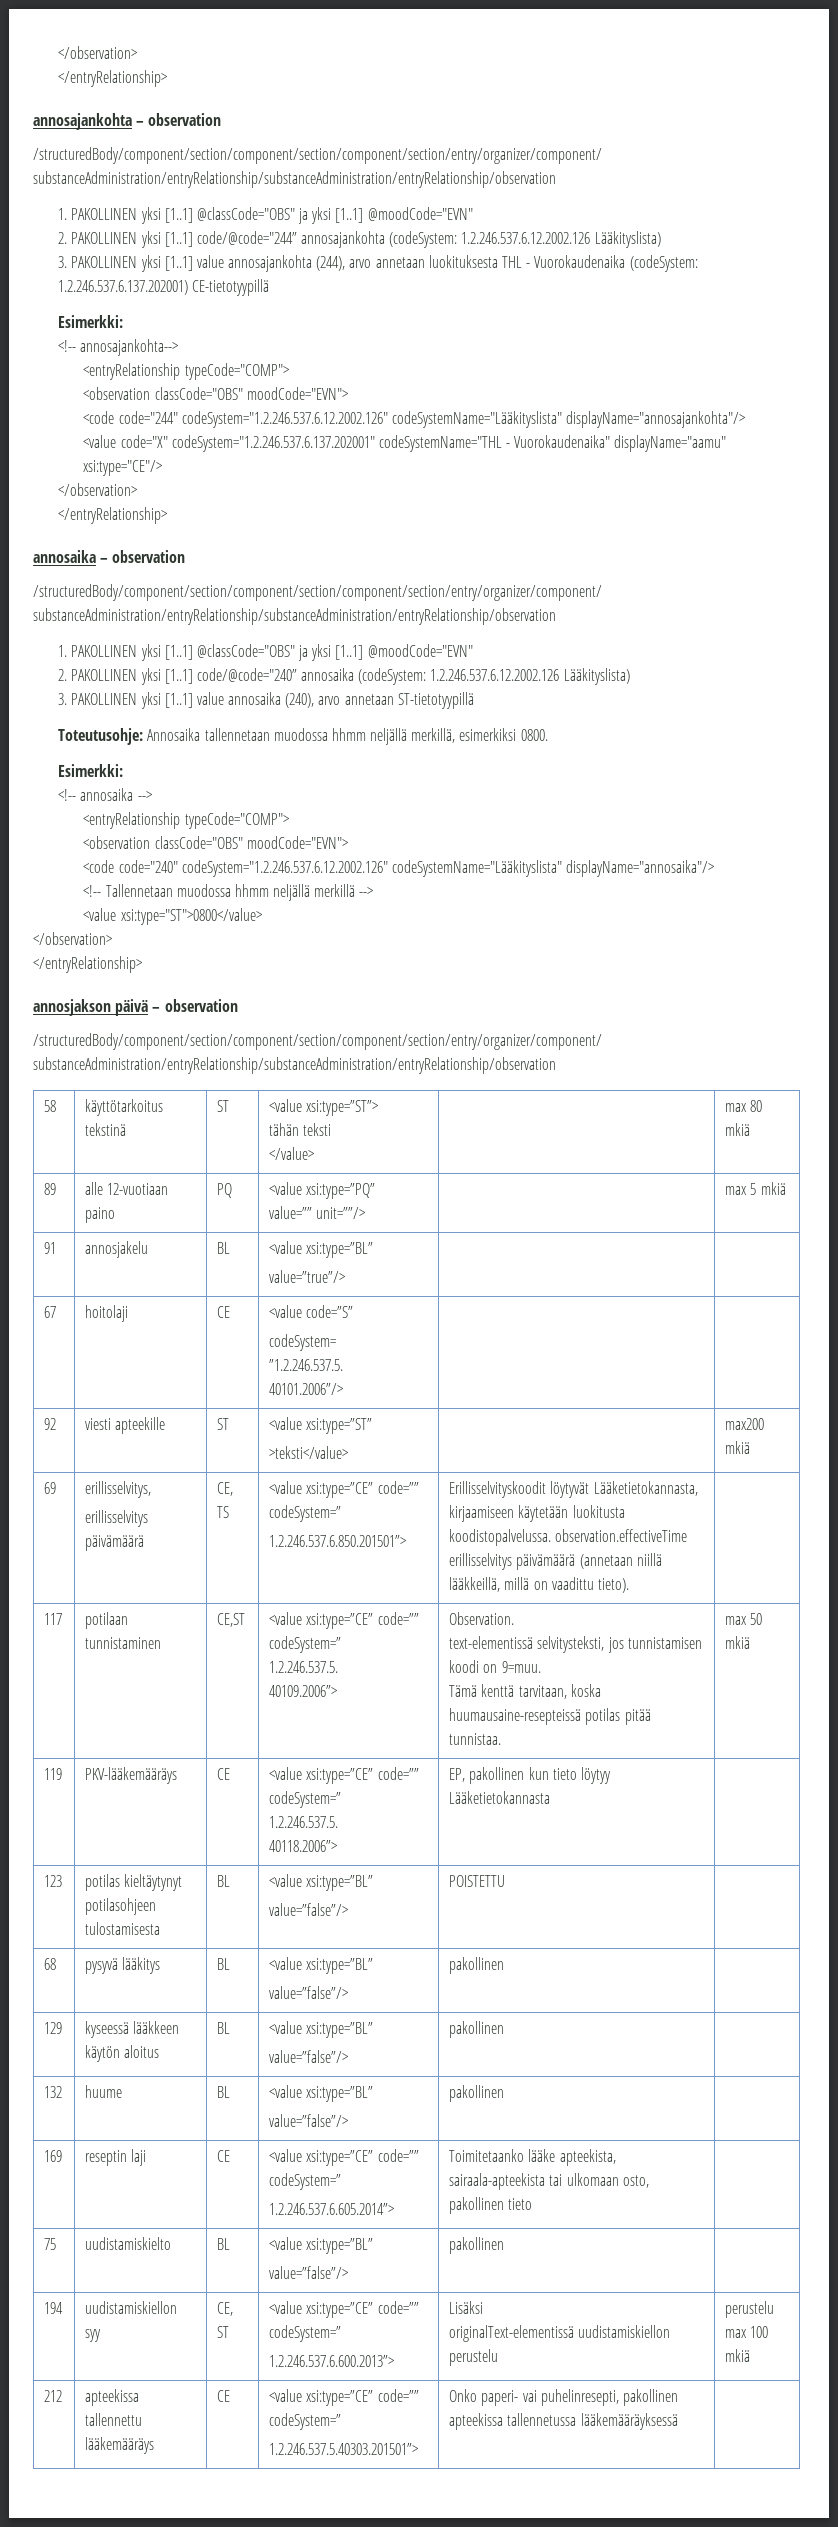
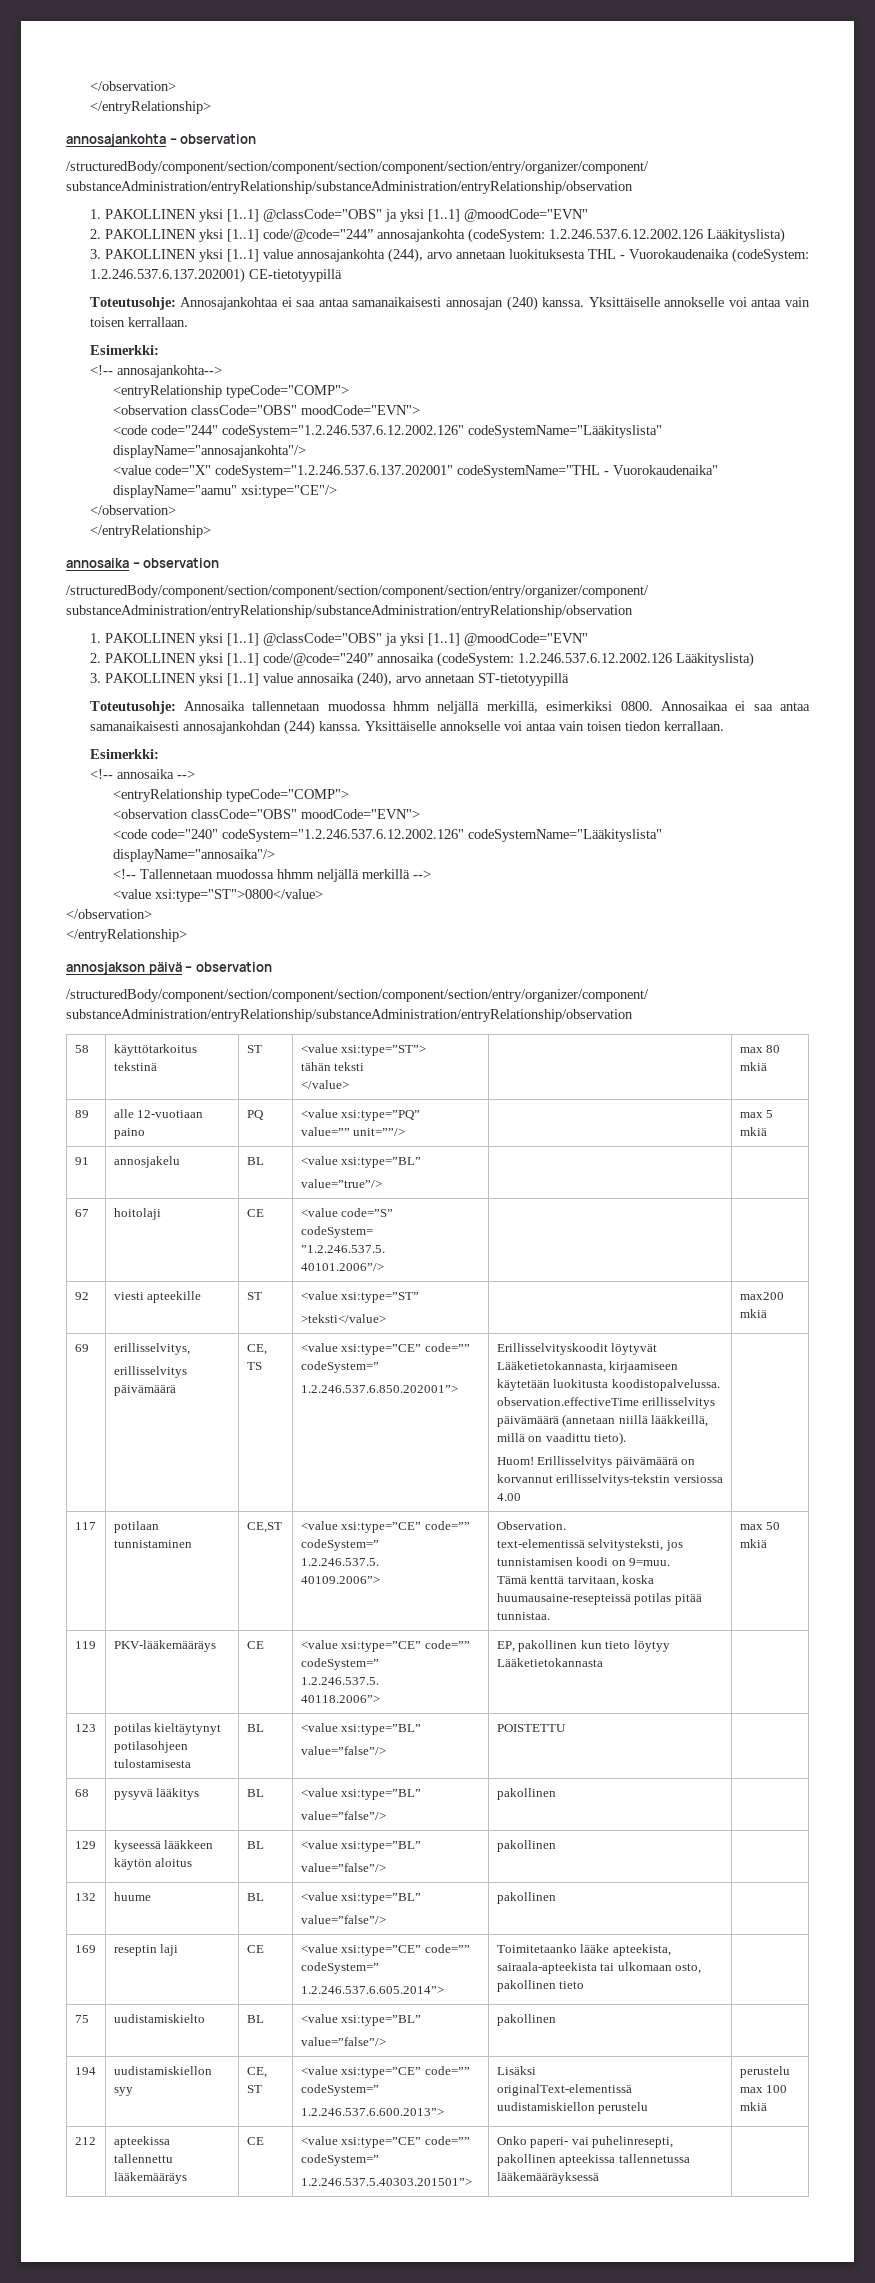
(270, 287) none -> [89,296,810,311] [89,317,188,327] // Toteutusohje: Annosajankohtaa ei saa antaa samanaikaisesti annosajan (240) kanssa. Yksittäiselle annokselle voi antaa vain toisen kerrallaan.
(548, 735) none -> [660,701,811,711] [89,720,724,735] Annosaikaa ei saa antaa samanaikaisesti annosajankohdan (244) kanssa. Yksittäiselle annokselle voi antaa vain toisen tiedon kerrallaan.
[269,1535,407,1547] 1.2.246.537.6.850.201501”> -> [300,1385,458,1393] 1.2.246.537.6.850.202001”>
(630, 1585) none -> [496,1456,696,1468] [496,1474,723,1486] [496,1493,521,1501] // Huom! Erillisselvitys päivämäärä on korvannut erillisselvitys-tekstin versiossa 4.00

